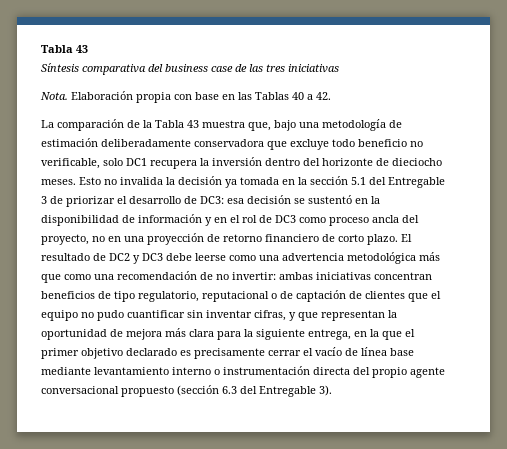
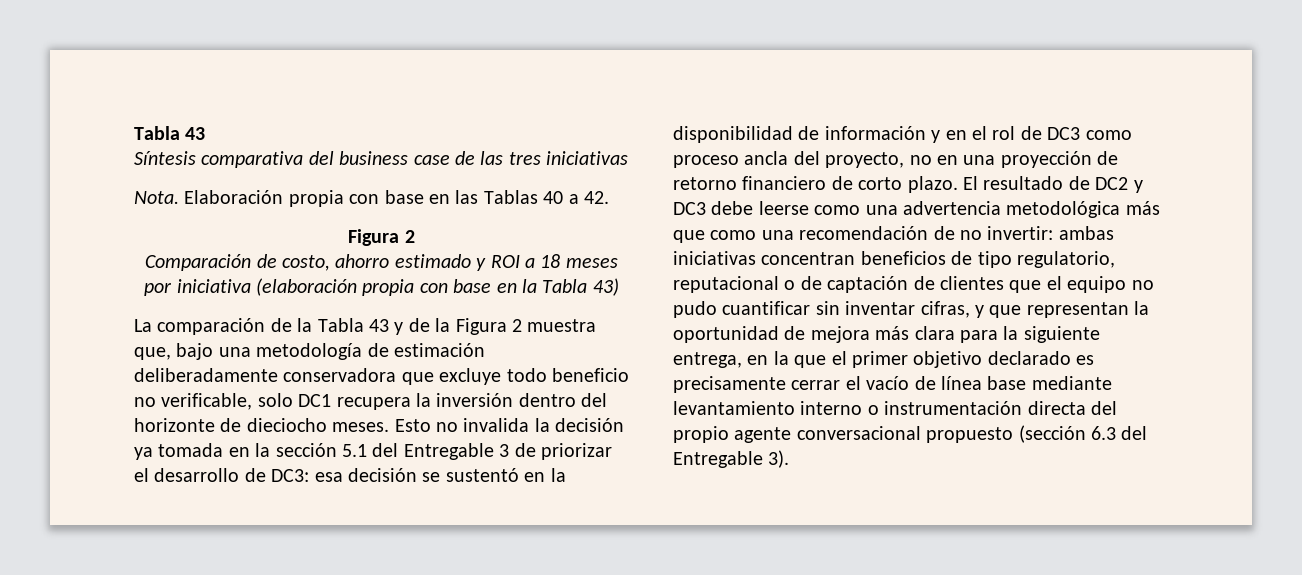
(331, 96) none -> [348,229,415,246] [145,254,618,271] [144,278,619,296] // Figura 2 // Comparación de costo, ahorro estimado y ROI a 18 meses por iniciativa (elaboración propia con base en la Tabla 43)
(199, 124) none -> [394,318,522,335] y de la Figura 2

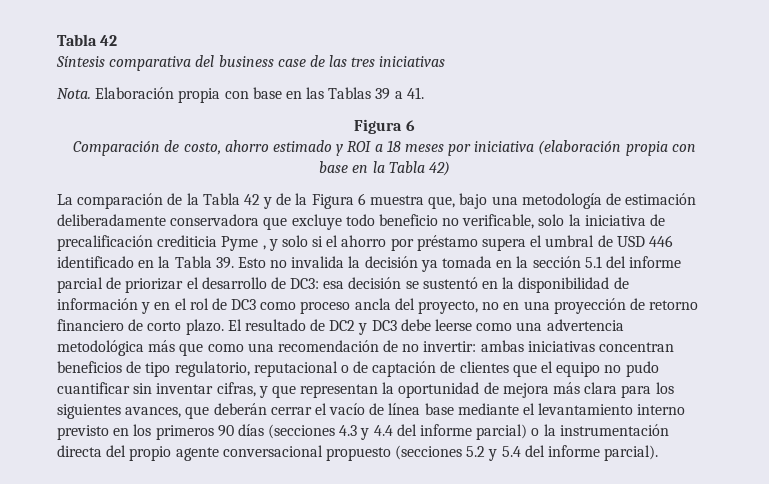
[134,126,206,140] Tabla 43 -> [57,34,118,46] Tabla 42
[543,191,609,204] [348,229,415,246] 40 a 42. // Figura 2 -> [375,87,424,100] [354,119,415,134] 39 a 41. // Figura 6
[592,278,619,296] 43) -> [428,161,450,176] 42)
[369,319,389,332] 43 -> [243,194,260,205] 42
[511,319,522,332] 2 -> [357,193,366,205] 6
[298,393,608,410] [134,418,390,432] DC1 recupera la inversión dentro del horizonte de dieciocho meses. -> [568,214,666,226] [57,235,673,251] [57,256,234,269] la iniciativa de precalificación crediticia Pyme , y solo si el ahorro por préstamo supera el umbral de USD 446 identificado en la Tabla 39.
[403,443,510,460] Entregable 3 -> [629,256,682,268] [57,277,103,293] informe parcial
[1003,326,1100,343] [673,351,1095,368] [673,376,786,393] la siguiente entrega, en la que el primer objetivo declarado es precisamente -> [655,382,674,394] [57,403,267,419] los siguientes avances, que deberán
(1112, 383) none -> [523,403,536,415] el
[867,405,879,415] o -> [57,424,556,440] previsto en los primeros 90 días (secciones 4.3 y 4.4 del informe parcial) o la
[1018,425,1148,443] [673,450,790,468] (sección 6.3 del Entregable 3). -> [395,445,659,461] (secciones 5.2 y 5.4 del informe parcial).

